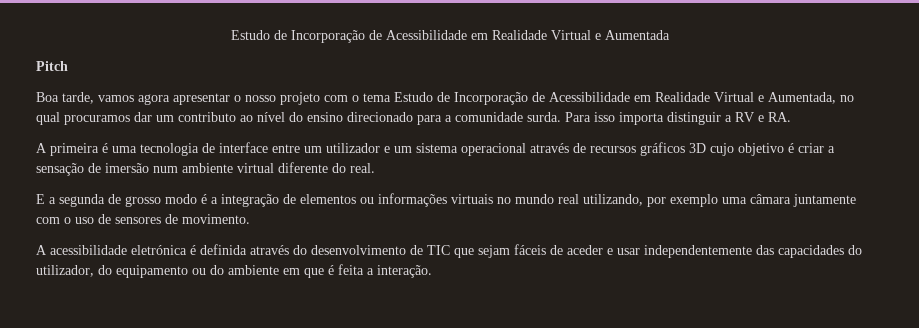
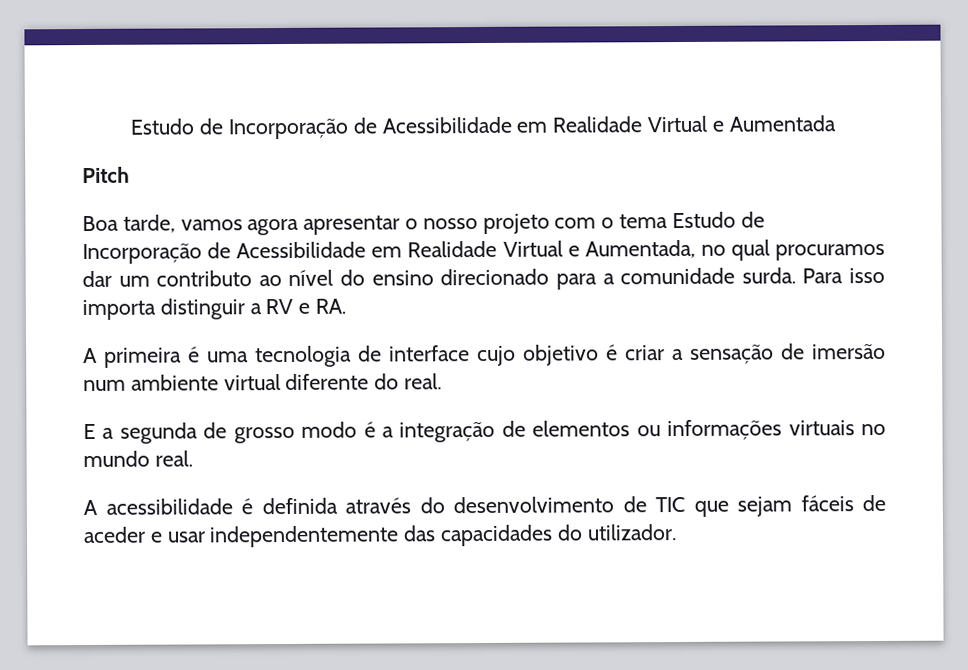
[272,142,706,156] entre um utilizador e um sistema operacional através de recursos gráficos 3D -> (470, 353) none
[558,194,856,207] [36,214,250,224] real utilizando, por exemplo uma câmara juntamente com o uso de sensores de movimento. -> [154,450,193,467] real.
[131,245,187,255] eletrónica -> (233, 506) none
[36,264,432,278] utilizador, do equipamento ou do ambiente em que é feita a interação. -> [586,524,677,541] utilizador.

